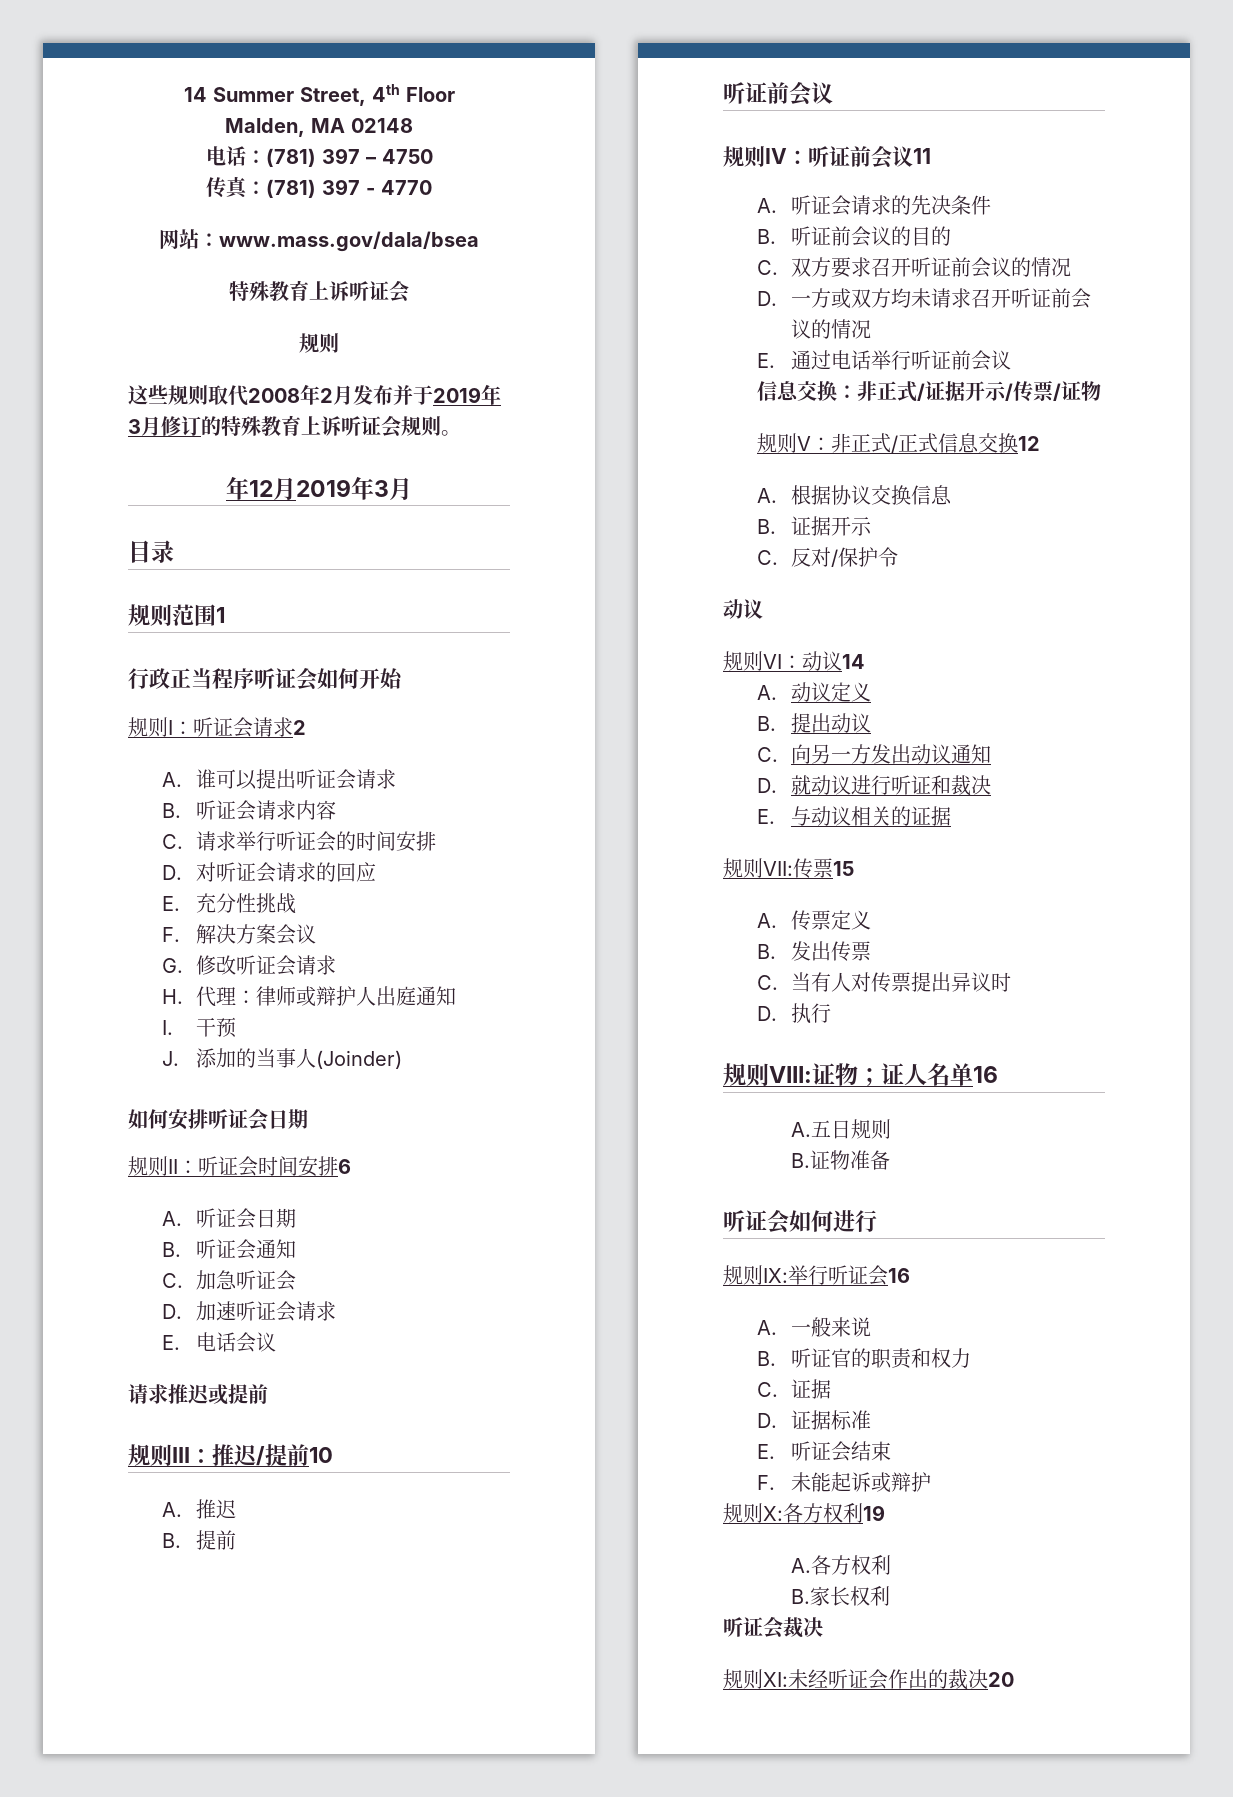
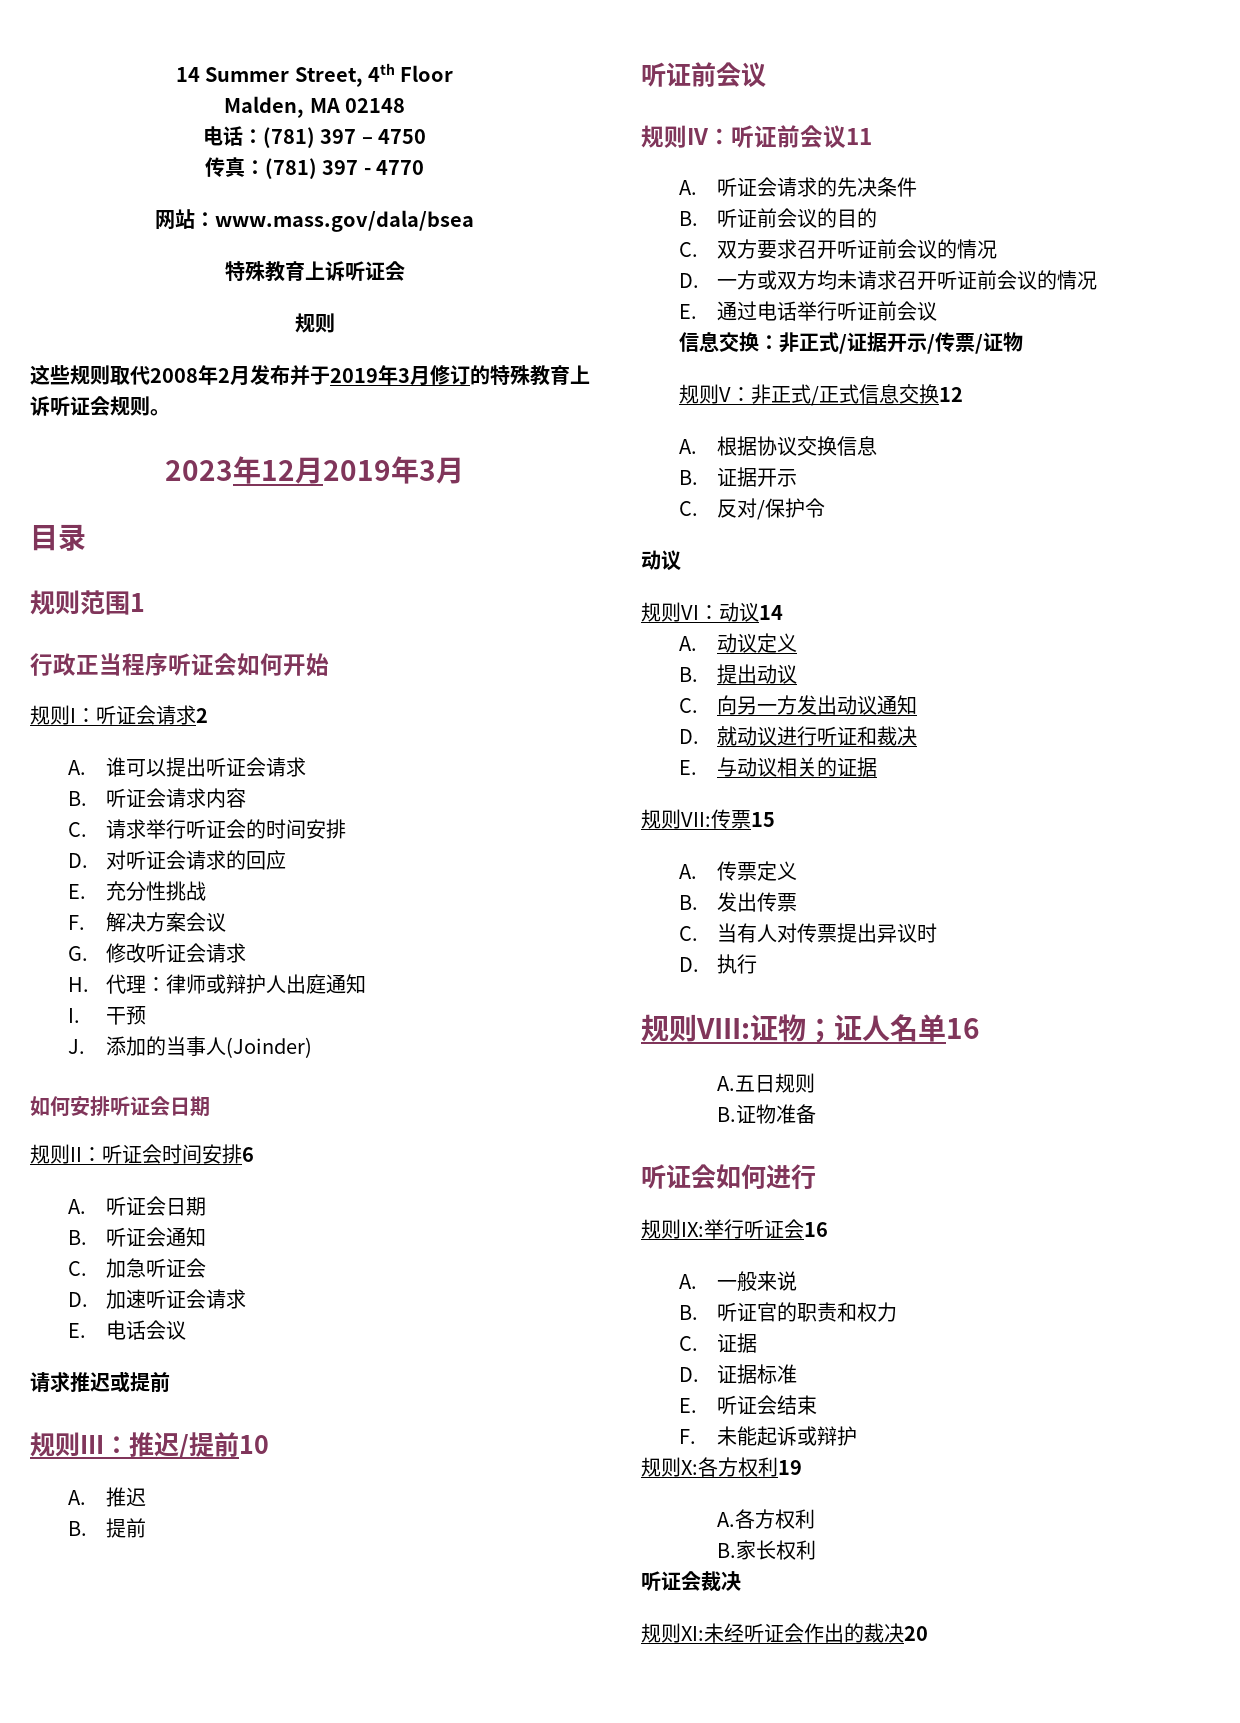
(461, 433) none -> [165,460,233,481] 2023

